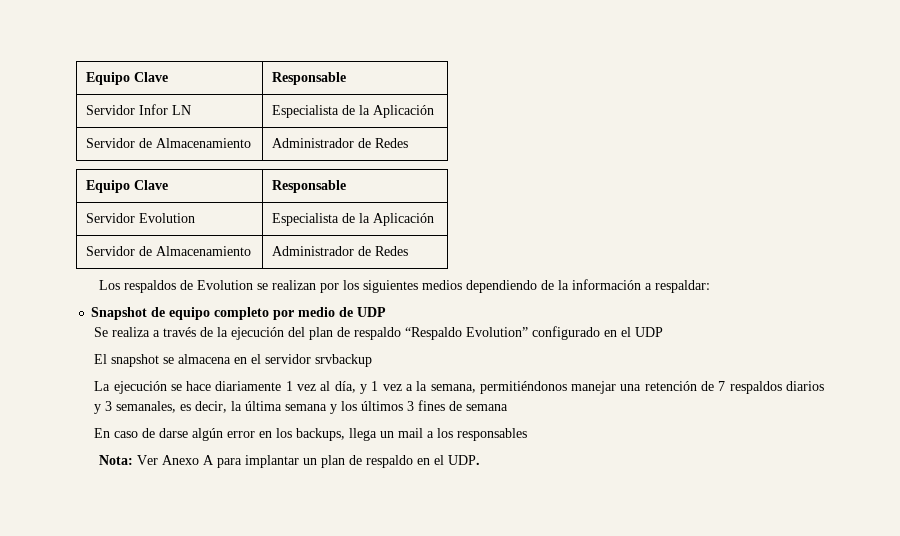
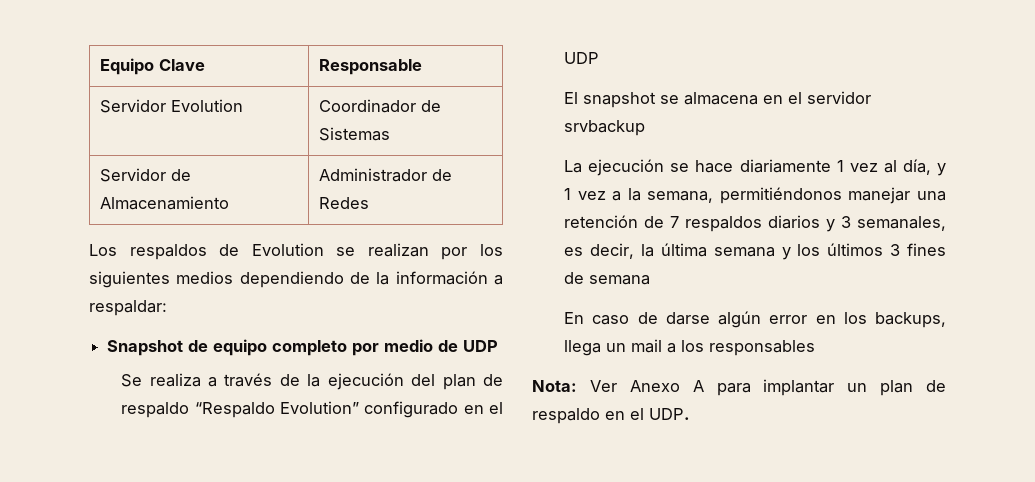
[85,72,168,85] [271,72,346,85] [85,104,191,115] [271,105,434,118] [85,138,251,148] [271,138,408,148] [85,180,168,193] [271,180,346,193] [85,213,195,223] [271,213,434,226] Equipo Clave | Responsable // Servidor Infor LN | Especialista de la Aplicación // Servidor de Almacenamiento | Administrador de Redes // Equipo Clave | Responsable // Servidor Evolution | Especialista de la Aplicación -> [100,58,206,75] [319,59,423,75] [100,99,244,113] [319,99,442,113] [319,127,391,141] Equipo Clave | Responsable // Servidor Evolution | Coordinador de Sistemas

